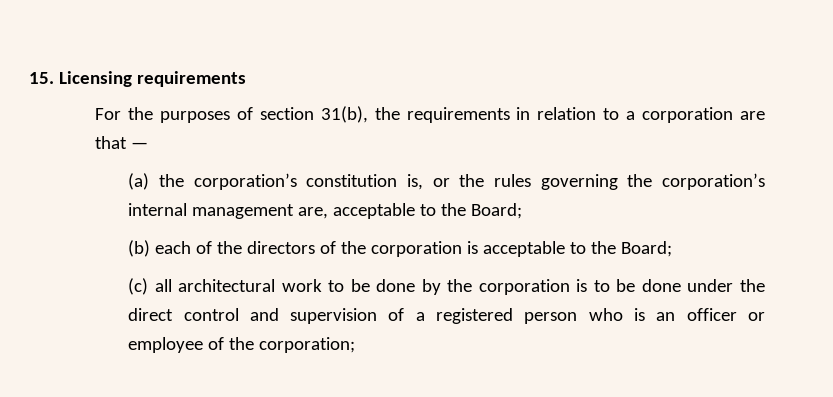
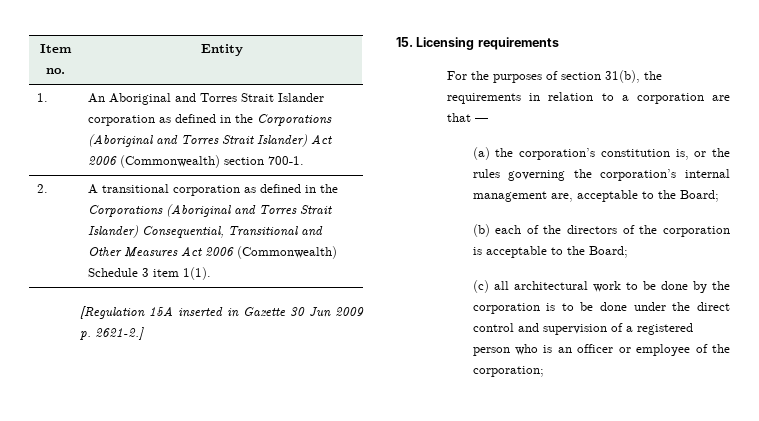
(29, 78) none -> [39,44,72,53] [45,68,65,74] [200,44,243,56] [36,93,48,102] [87,93,324,105] [87,114,332,126] [87,134,332,147] [87,155,304,168] [36,184,48,193] [87,184,338,196] [87,204,332,217] [87,225,323,238] [87,246,337,259] [87,267,211,280] [80,306,364,319] [80,327,145,340] Item no. | Entity // 1. | An Aboriginal and Torres Strait Islander corporation as defined in the Corporations (Aboriginal and Torres Strait Islander) Act 2006 (Commonwealth) section 700-1. // 2. | A transitional corporation as defined in the Corporations (Aboriginal and Torres Strait Islander) Consequential, Transitional and Other Measures Act 2006 (Commonwealth) Schedule 3 item 1(1). // [Regulation 15A inserted in Gazette 30 Jun 2009 p. 2621-2.] //

